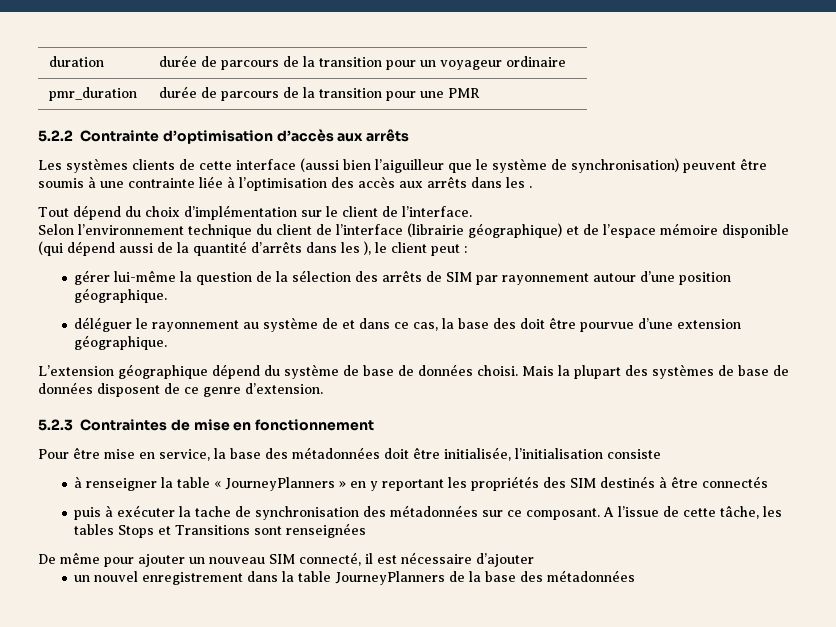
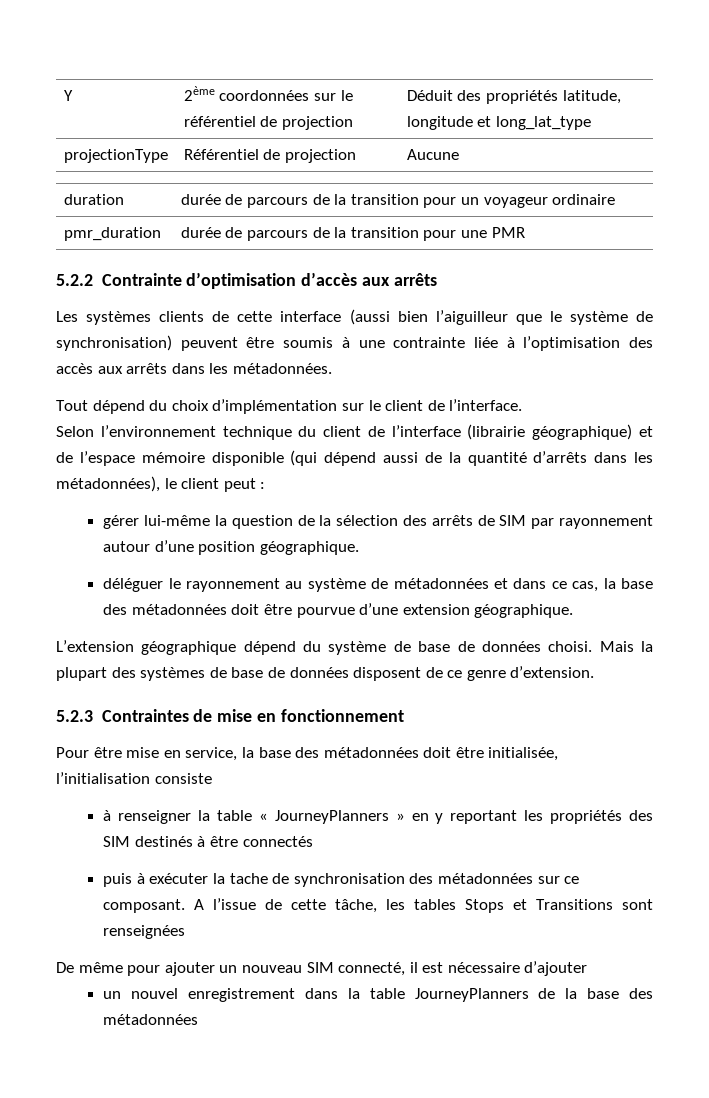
(48, 61) none -> [63,90,73,101] [183,86,353,101] [183,116,353,130] [406,90,621,104] [406,116,591,130] [63,149,168,163] [183,149,356,163] [406,149,459,160] Y | 2ème coordonnées sur le référentiel de projection | Déduit des propriétés latitude, longitude et long_lat_type // projectionType | Référentiel de projection | Aucune //
[529,186,532,188] . -> [232,363,332,374] métadonnées.
[364,241,371,255] ), -> [56,476,160,492] métadonnées),
(339, 323) none -> [393,578,489,589] métadonnées
(517, 323) none -> [131,604,227,615] métadonnées

